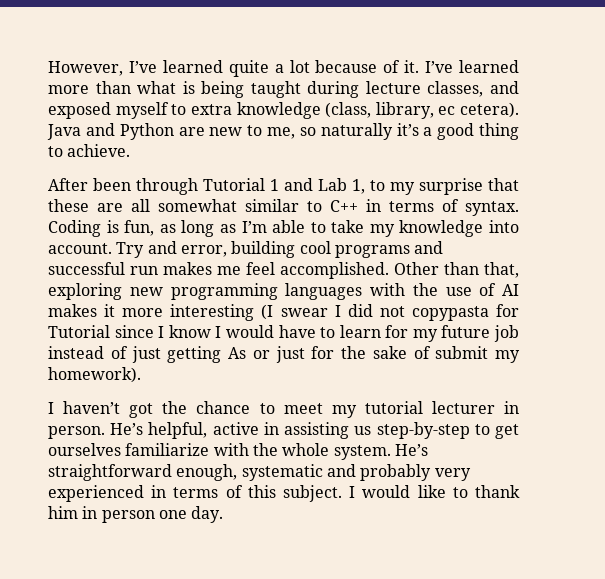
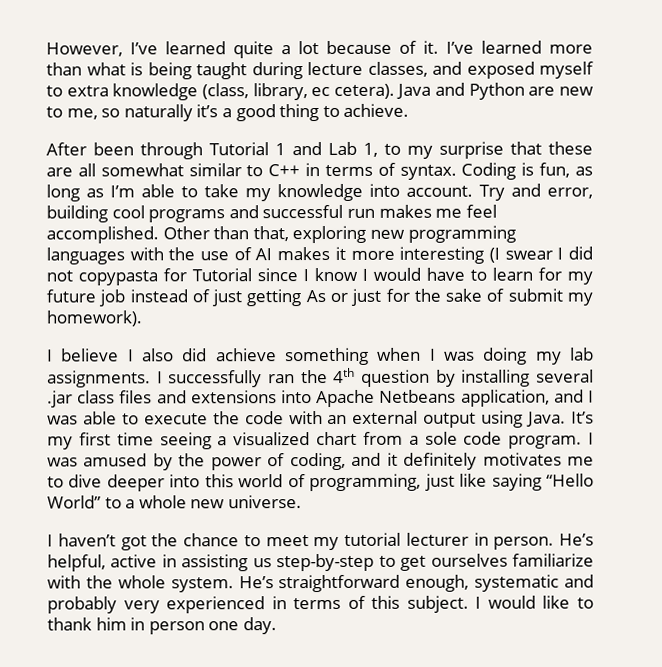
(141, 375) none -> [47,347,594,366] [47,367,594,388] [47,389,594,408] [47,410,594,428] [47,431,594,450] [47,452,594,471] [47,473,594,492] [47,495,302,509] // I believe I also did achieve something when I was doing my lab assignments. I successfully ran the 4th question by installing several .jar class files and extensions into Apache Netbeans application, and I was able to execute the code with an external output using Java. It’s my first time seeing a visualized chart from a sole code program. I was amused by the power of coding, and it definitely motivates me to dive deeper into this world of programming, just like saying “Hello World” to a whole new universe.

